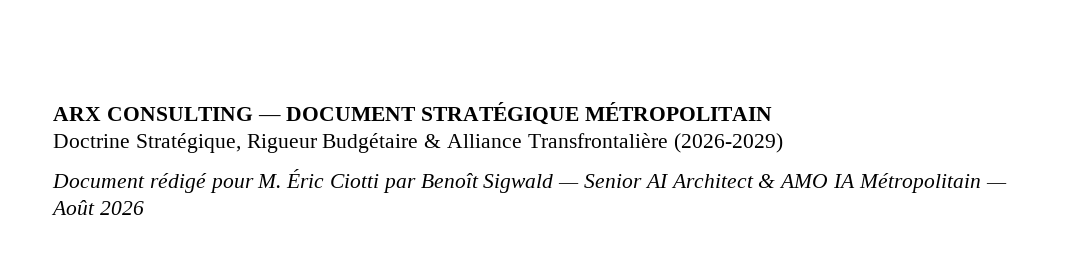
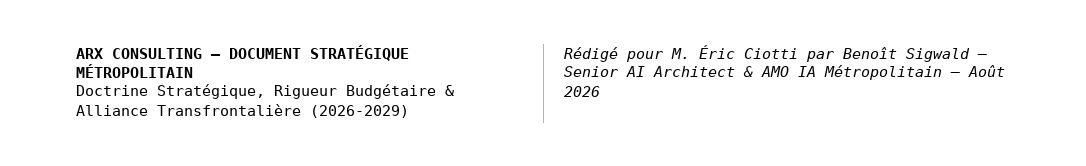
[52,173,207,193] Document rédigé -> [564,47,618,62] Rédigé

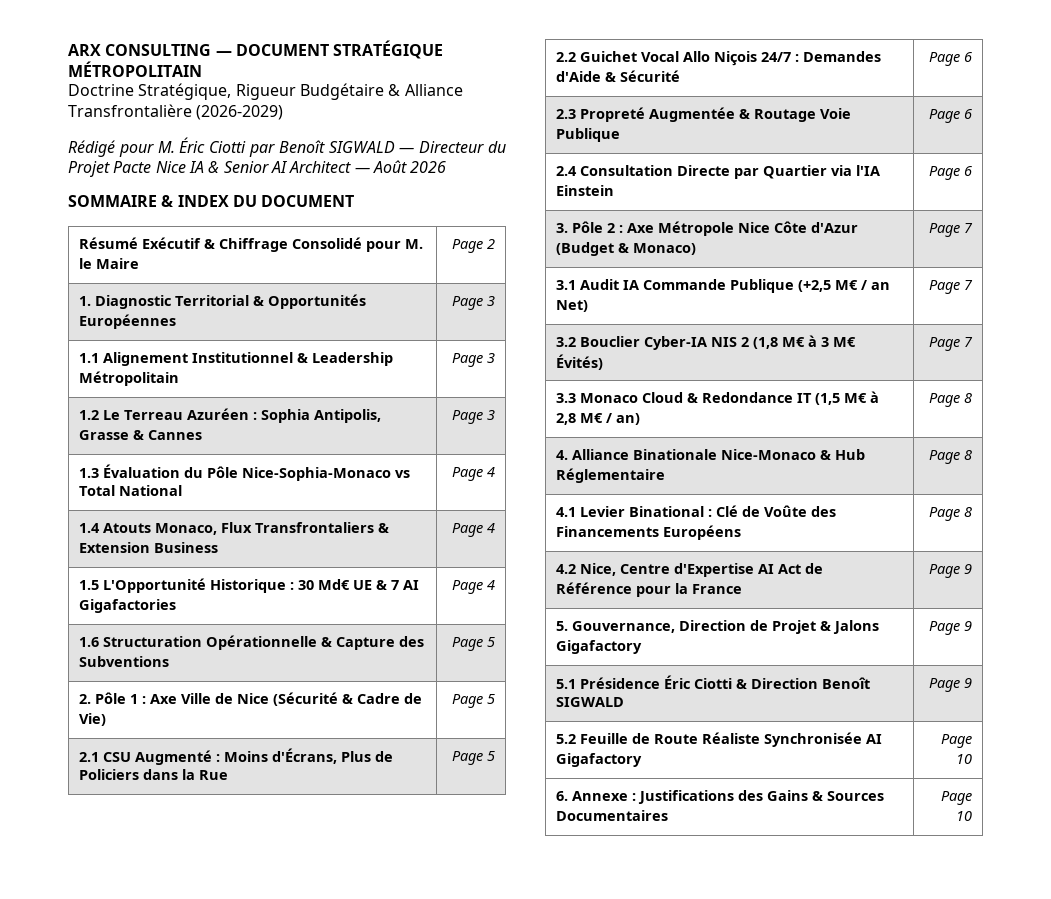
[906,48,987,62] [564,65,1005,80] [564,86,600,97] Sigwald — Senior AI Architect & AMO IA Métropolitain — Août 2026 -> [328,141,507,153] [68,160,447,177] [68,195,355,207] [79,237,424,252] [79,258,140,269] [451,239,495,253] [79,294,367,309] [79,314,177,329] [451,296,495,310] [79,352,394,366] [79,371,180,386] [451,353,495,367] [79,408,382,423] [79,430,203,440] [451,410,495,424] [79,464,411,481] [79,485,183,496] [451,467,495,481] [79,522,390,535] [79,542,219,553] [451,523,495,537] [79,578,420,593] [79,599,177,613] [451,580,495,594] [79,635,425,650] [79,656,170,667] [451,637,495,651] [79,692,423,706] [79,713,107,726] [451,694,495,708] [79,748,394,765] [79,769,229,780] [451,751,495,765] [556,51,882,66] [556,70,681,82] [928,52,972,66] [556,107,852,122] [556,128,621,142] [928,109,972,123] [556,165,881,179] [556,185,615,196] [928,166,972,180] [556,221,859,236] [556,242,697,256] [928,223,973,237] [556,279,891,293] [556,300,589,312] [928,280,973,294] [556,335,857,350] [556,354,604,370] [928,337,973,351] [556,391,880,405] [556,413,641,425] [928,393,972,407] [556,449,866,460] [556,468,666,483] [928,450,972,464] [556,505,837,517] [556,525,742,540] [928,507,972,521] [556,563,824,577] [556,582,743,597] [928,564,972,578] [556,620,880,634] [556,640,643,654] [928,621,972,635] [556,675,871,689] [556,697,625,707] [928,678,972,692] [556,732,883,747] [556,753,643,767] [940,734,972,748] [955,754,972,764] [556,790,885,804] [556,810,669,821] [940,791,972,805] [955,811,972,821] SIGWALD — Directeur du Projet Pacte Nice IA & Senior AI Architect — Août 2026 // SOMMAIRE & INDEX DU DOCUMENT // Résumé Exécutif & Chiffrage Consolidé pour M. le Maire | Page 2 // 1. Diagnostic Territorial & Opportunités Européennes | Page 3 // 1.1 Alignement Institutionnel & Leadership Métropolitain | Page 3 // 1.2 Le Terreau Azuréen : Sophia Antipolis, Grasse & Cannes | Page 3 // 1.3 Évaluation du Pôle Nice-Sophia-Monaco vs Total National | Page 4 // 1.4 Atouts Monaco, Flux Transfrontaliers & Extension Business | Page 4 // 1.5 L'Opportunité Historique : 30 Md€ UE & 7 AI Gigafactories | Page 4 // 1.6 Structuration Opérationnelle & Capture des Subventions | Page 5 // 2. Pôle 1 : Axe Ville de Nice (Sécurité & Cadre de Vie) | Page 5 // 2.1 CSU Augmenté : Moins d'Écrans, Plus de Policiers dans la Rue | Page 5 // 2.2 Guichet Vocal Allo Niçois 24/7 : Demandes d'Aide & Sécurité | Page 6 // 2.3 Propreté Augmentée & Routage Voie Publique | Page 6 // 2.4 Consultation Directe par Quartier via l'IA Einstein | Page 6 // 3. Pôle 2 : Axe Métropole Nice Côte d'Azur (Budget & Monaco) | Page 7 // 3.1 Audit IA Commande Publique (+2,5 M€ / an Net) | Page 7 // 3.2 Bouclier Cyber-IA NIS 2 (1,8 M€ à 3 M€ Évités) | Page 7 // 3.3 Monaco Cloud & Redondance IT (1,5 M€ à 2,8 M€ / an) | Page 8 // 4. Alliance Binationale Nice-Monaco & Hub Réglementaire | Page 8 // 4.1 Levier Binational : Clé de Voûte des Financements Européens | Page 8 // 4.2 Nice, Centre d'Expertise AI Act de Référence pour la France | Page 9 // 5. Gouvernance, Direction de Projet & Jalons Gigafactory | Page 9 // 5.1 Présidence Éric Ciotti & Direction Benoît SIGWALD | Page 9 // 5.2 Feuille de Route Réaliste Synchronisée AI Gigafactory | Page 10 // 6. Annexe : Justifications des Gains & Sources Documentaires | Page 10

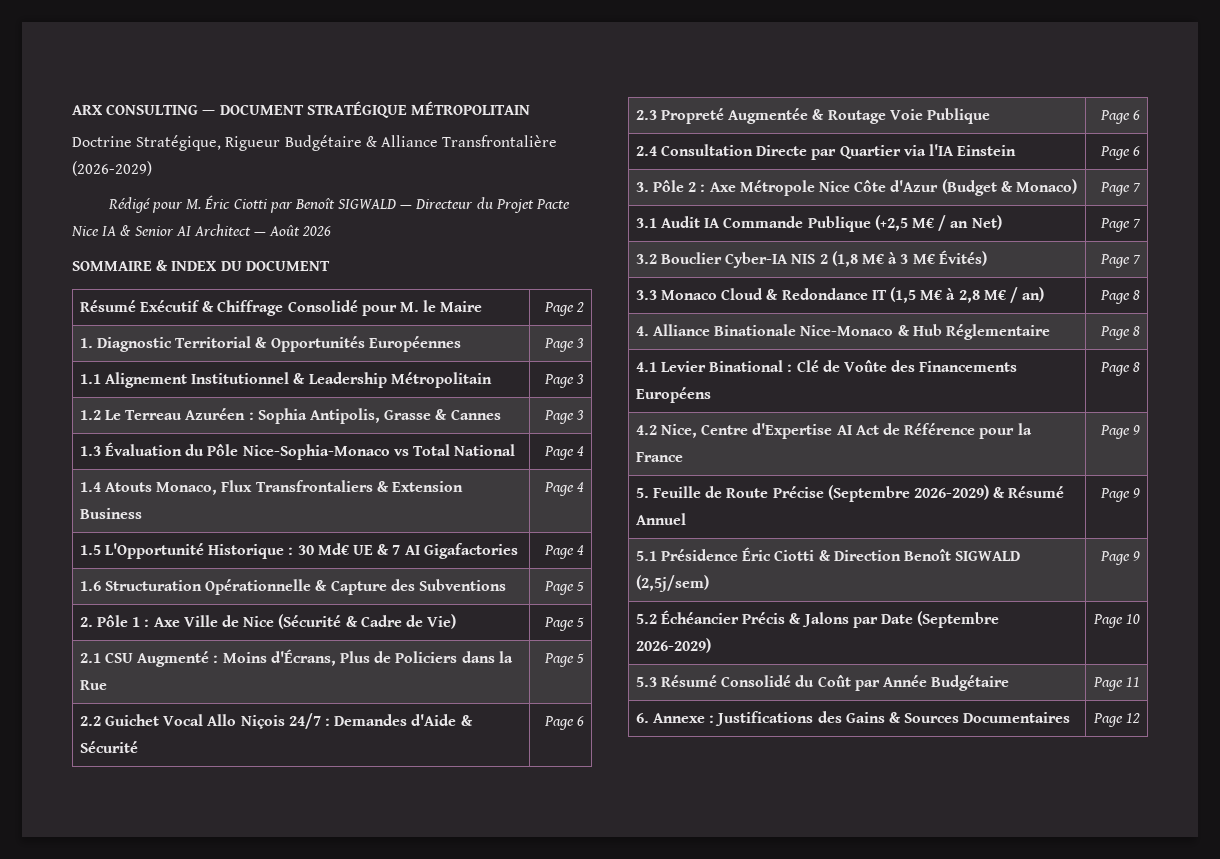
[572,620,880,634] [556,640,643,654] Gouvernance, Direction de Projet & Jalons Gigafactory -> [653,485,1065,502] [635,513,686,525] Feuille de Route Précise (Septembre 2026-2029) & Résumé Annuel
(625, 702) none -> [635,575,709,592] (2,5j/sem)
[580,732,883,747] [556,753,643,767] [940,734,972,748] [955,754,972,764] Feuille de Route Réaliste Synchronisée AI Gigafactory | Page 10 -> [661,610,1000,628] [635,638,711,653] [1092,614,1141,628] [635,675,1010,691] [1092,677,1141,691] Échéancier Précis & Jalons par Date (Septembre 2026-2029) | Page 10 // 5.3 Résumé Consolidé du Coût par Année Budgétaire | Page 11
[955,811,972,821] 10 -> [1126,713,1141,723] 12

